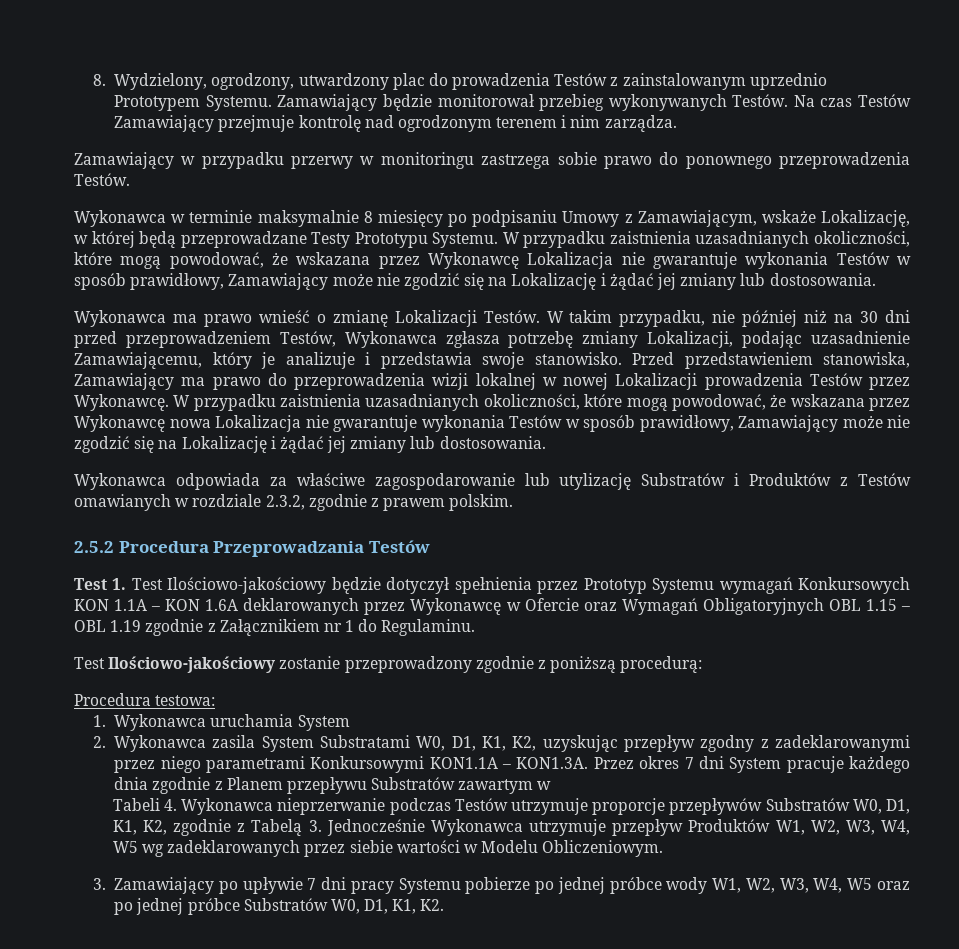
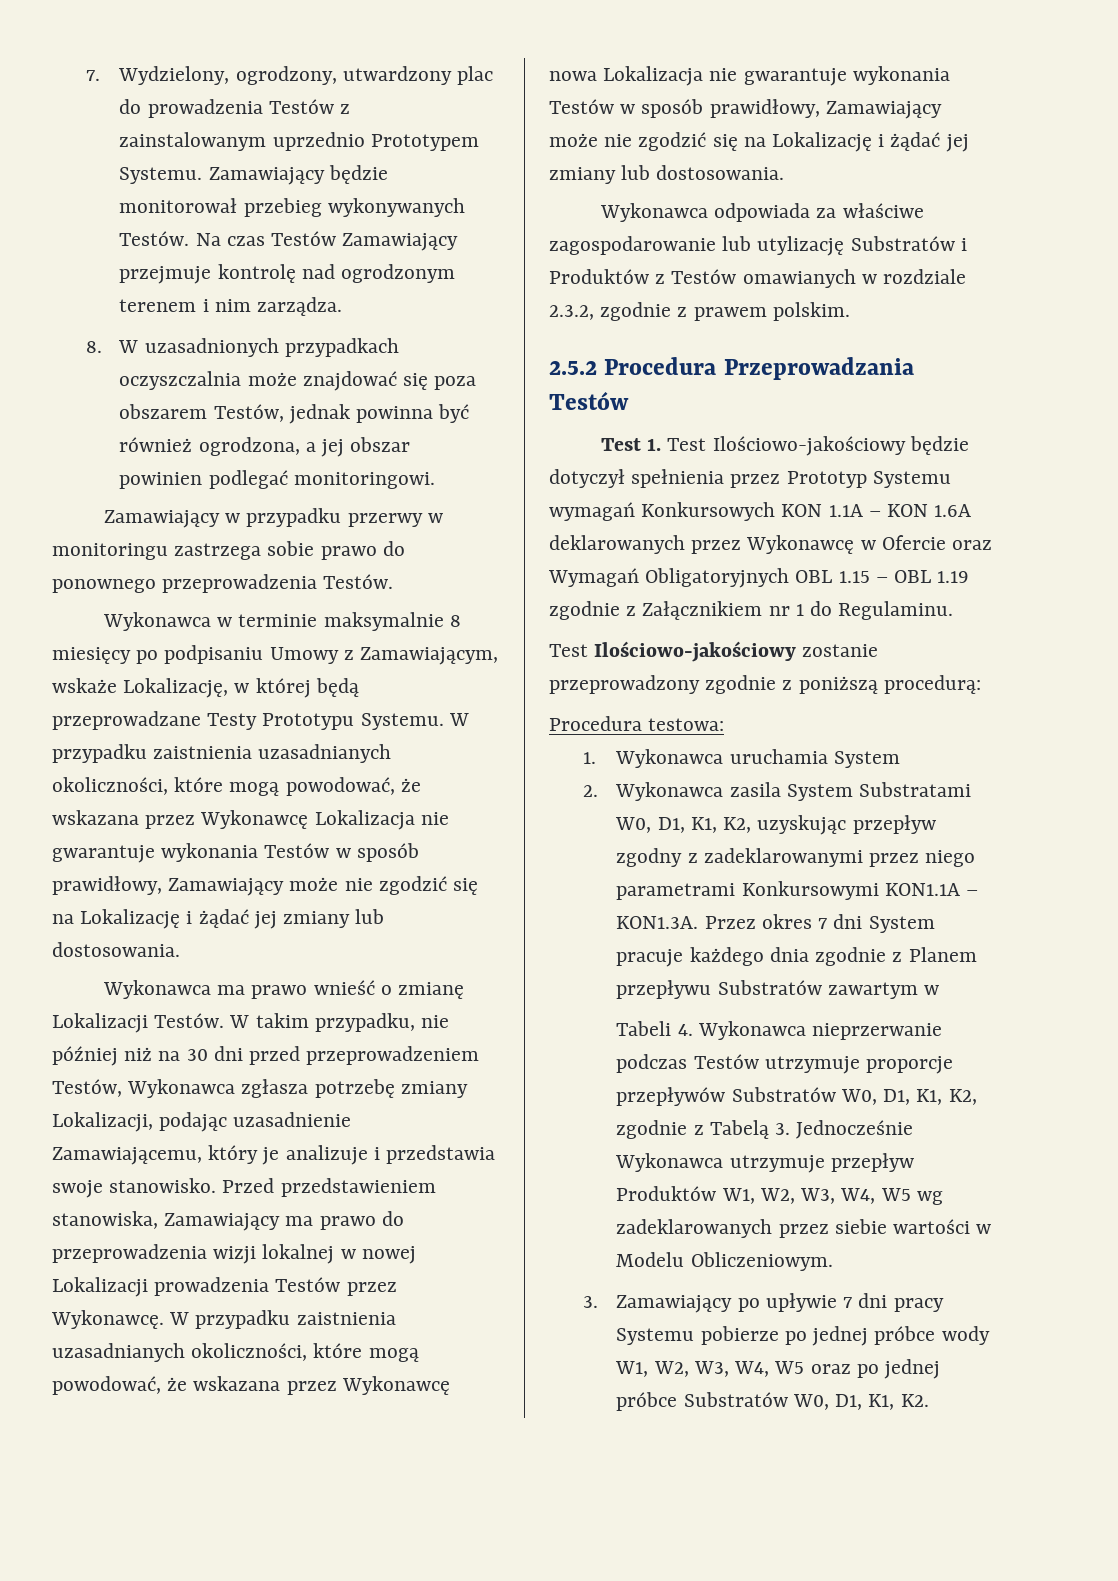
[93,74,107,86] 8. -> [85,70,100,81] 7.
(677, 123) none -> [85,338,399,357] [119,371,477,391] [119,404,470,424] [119,437,411,457] [119,470,435,489] // 8. W uzasadnionych przypadkach oczyszczalnia może znajdować się poza obszarem Testów, jednak powinna być również ogrodzona, a jej obszar powinien podlegać monitoringowi.

